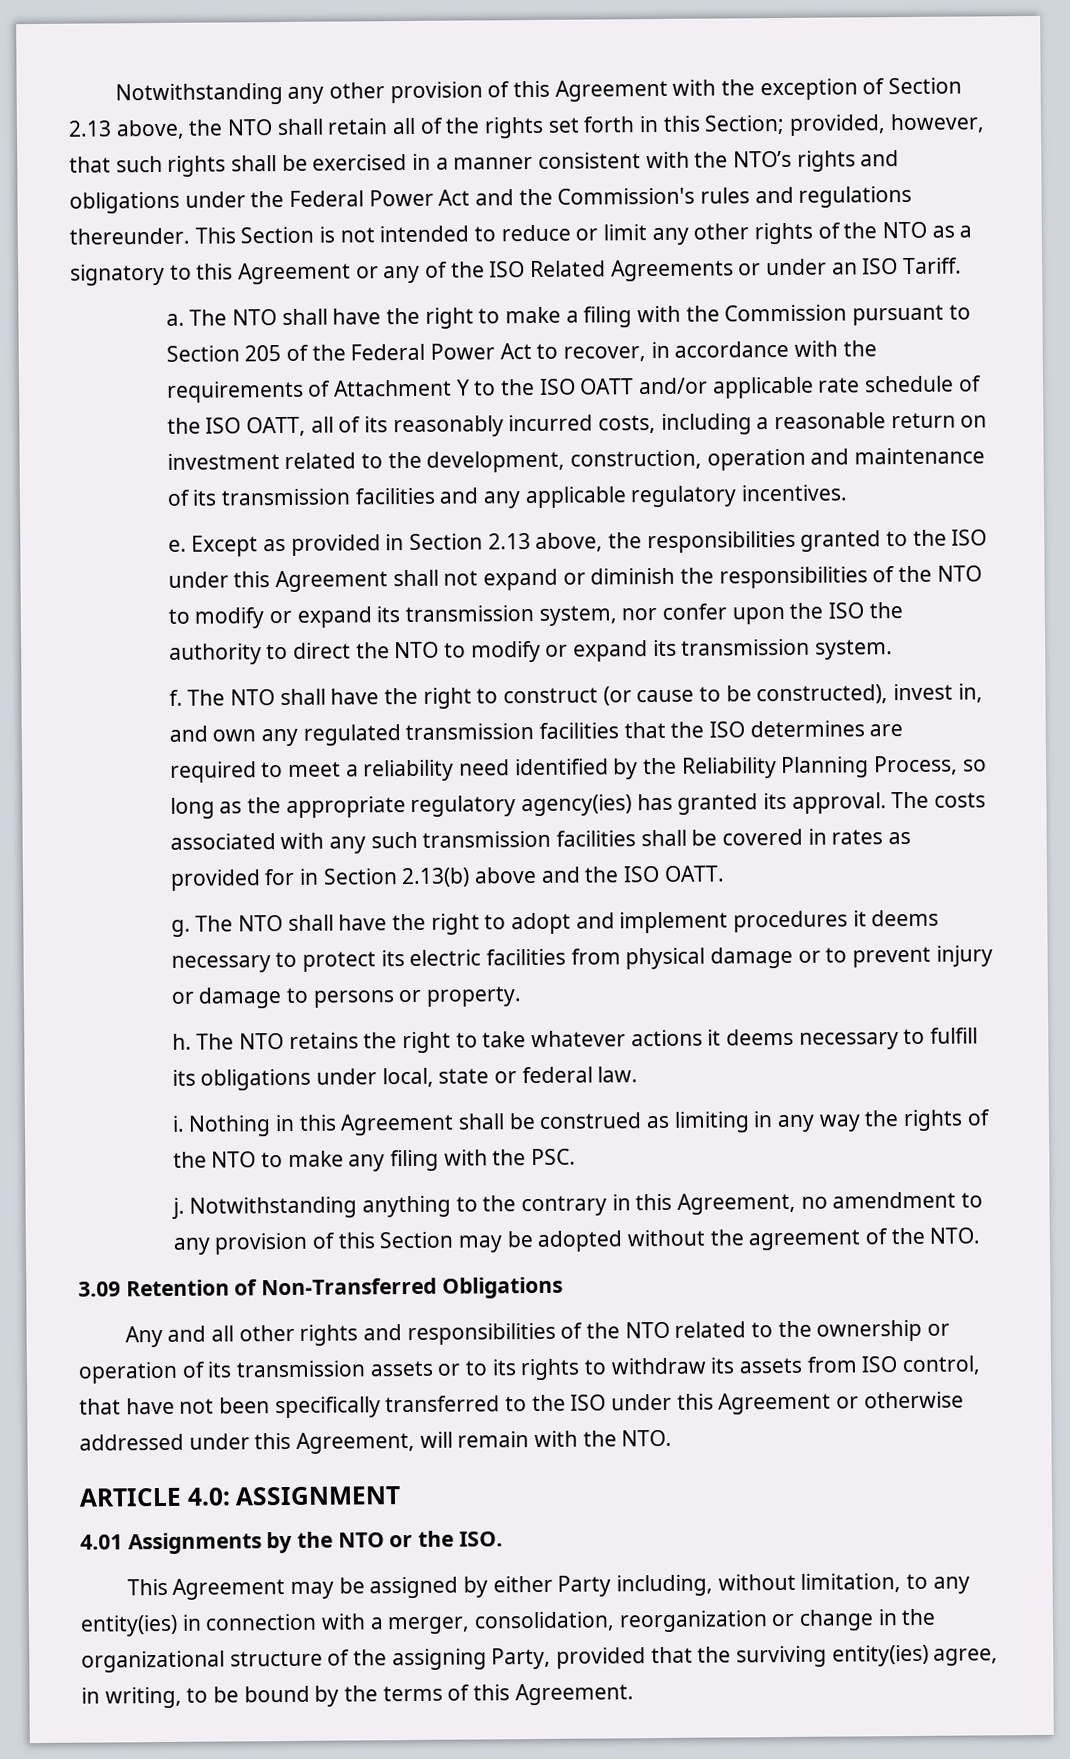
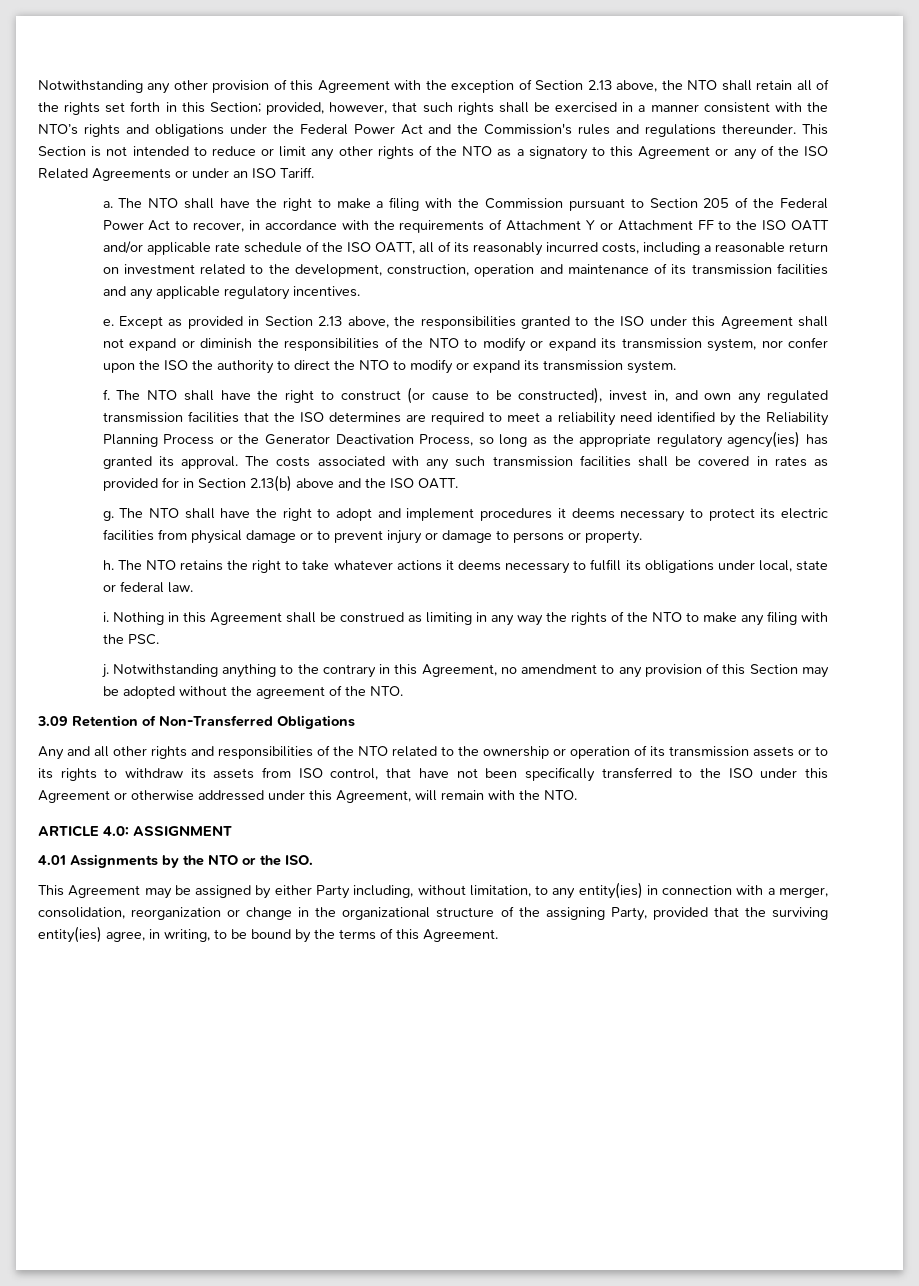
(470, 387) none -> [599,220,714,231] or Attachment FF
(870, 767) none -> [163,434,414,445] Process or the Generator Deactivation

